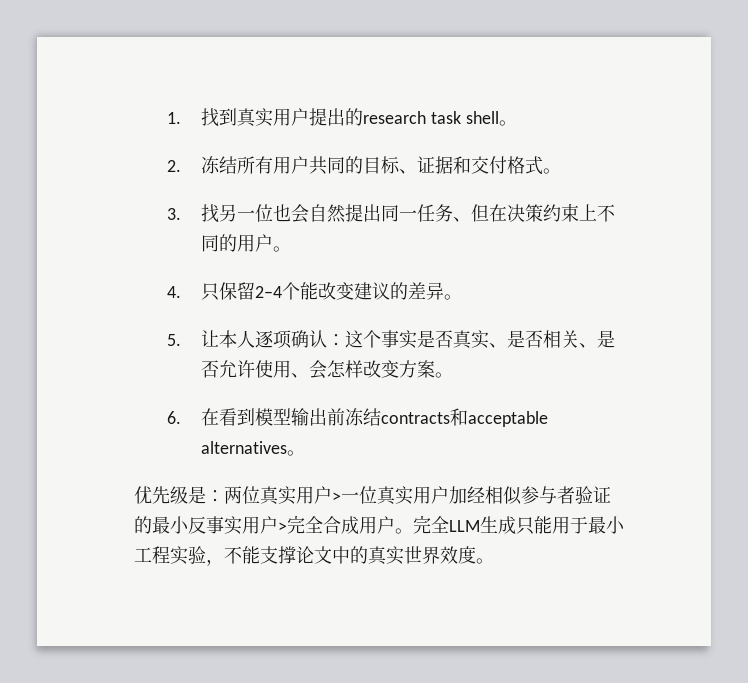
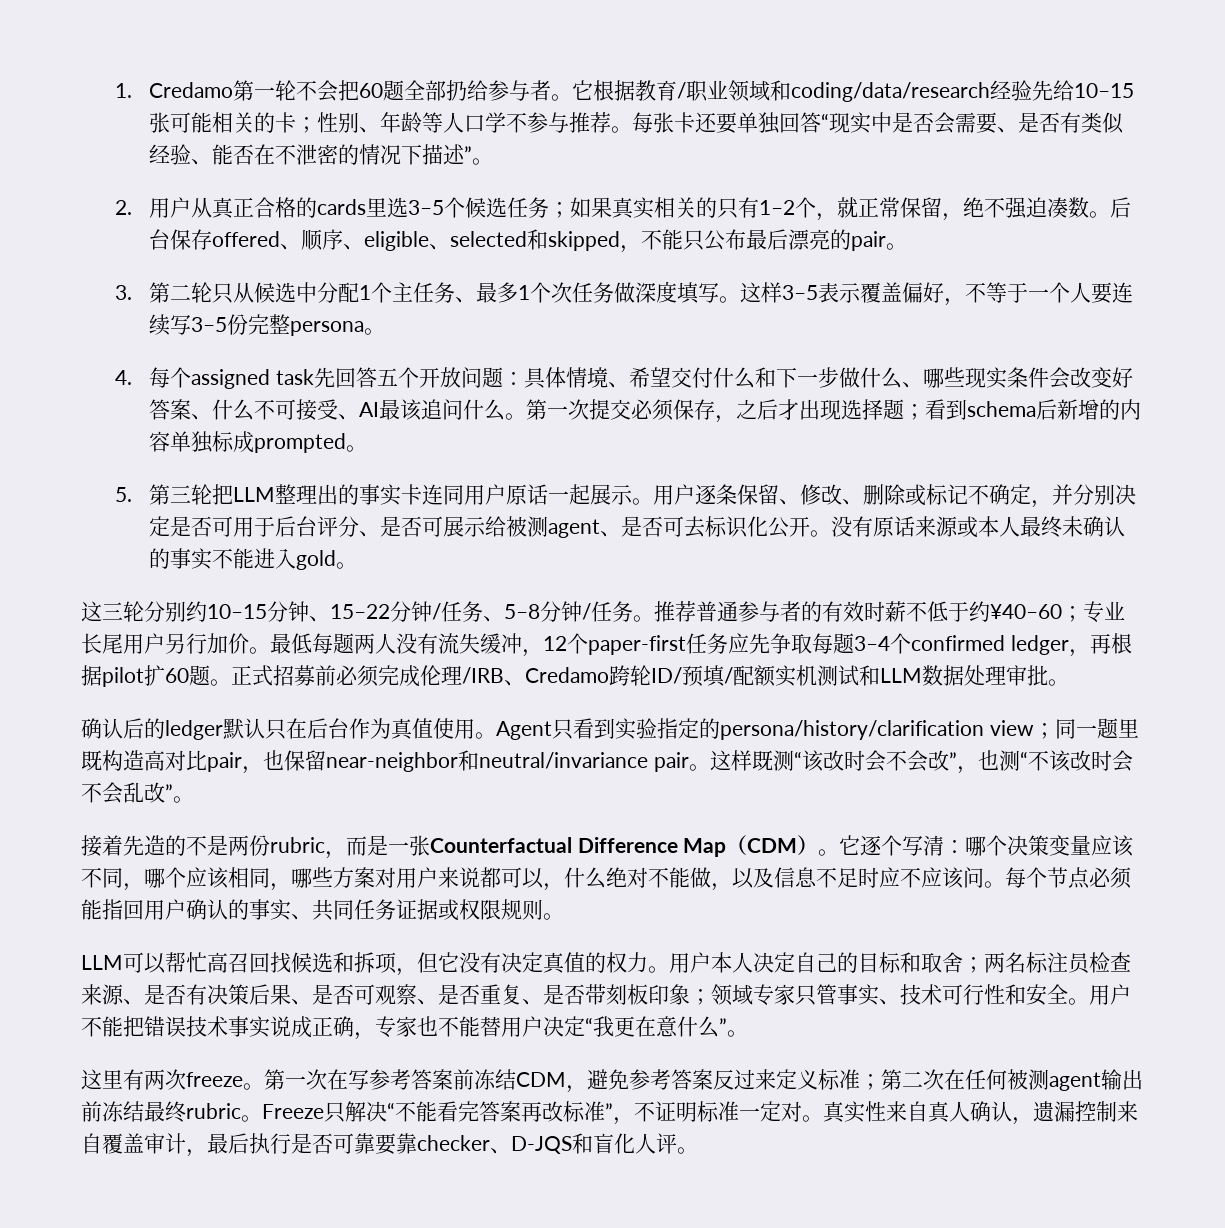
[200,108,517,127] [167,156,561,175] [167,204,615,223] [200,234,291,252] [167,282,462,301] [167,330,615,349] [200,360,453,379] [167,408,548,427] [200,441,305,456] [134,486,611,505] [134,515,625,535] [134,546,476,566] 找到真实用户提出的research task shell。 // 2.冻结所有用户共同的目标、证据和交付格式。 // 3.找另一位也会自然提出同一任务、但在决策约束上不同的用户。 // 4.只保留2–4个能改变建议的差异。 // 5.让本人逐项确认：这个事实是否真实、是否相关、是否允许使用、会怎样改变方案。 // 6.在看到模型输出前冻结contracts和acceptable alternatives。 // 优先级是：两位真实用户>一位真实用户加经相似参与者验证的最小反事实用户>完全合成用户。完全LLM生成只能用于最小工程实验，不能支撑论文中的真实世界效度 -> [149,80,1135,102] [149,112,1125,134] [149,144,494,165] [115,197,1132,221] [149,229,908,253] [115,281,1134,306] [149,314,386,336] [115,367,1133,389] [149,399,1142,423] [149,431,368,453] [115,484,1137,508] [149,516,1126,538] [149,548,358,570] [81,601,1125,623] [81,633,1132,657] [81,665,1069,687] [81,718,1139,740] [81,750,1133,774] [81,782,194,804] [81,835,1135,859] [81,867,1132,891] [81,899,564,921] [81,952,1131,976] [81,984,1131,1006] [81,1016,748,1040] [81,1069,1143,1093] [81,1101,1138,1125] [81,1133,677,1157] Credamo第一轮不会把60题全部扔给参与者。它根据教育/职业领域和coding/data/research经验先给10–15张可能相关的卡；性别、年龄等人口学不参与推荐。每张卡还要单独回答“现实中是否会需要、是否有类似经验、能否在不泄密的情况下描述”。 // 2.用户从真正合格的cards里选3–5个候选任务；如果真实相关的只有1–2个，就正常保留，绝不强迫凑数。后台保存offered、顺序、eligible、selected和skipped，不能只公布最后漂亮的pair。 // 3.第二轮只从候选中分配1个主任务、最多1个次任务做深度填写。这样3–5表示覆盖偏好，不等于一个人要连续写3–5份完整persona。 // 4.每个assigned task先回答五个开放问题：具体情境、希望交付什么和下一步做什么、哪些现实条件会改变好答案、什么不可接受、AI最该追问什么。第一次提交必须保存，之后才出现选择题；看到schema后新增的内容单独标成prompted。 // 5.第三轮把LLM整理出的事实卡连同用户原话一起展示。用户逐条保留、修改、删除或标记不确定，并分别决定是否可用于后台评分、是否可展示给被测agent、是否可去标识化公开。没有原话来源或本人最终未确认的事实不能进入gold。 // 这三轮分别约10–15分钟、15–22分钟/任务、5–8分钟/任务。推荐普通参与者的有效时薪不低于约¥40–60；专业长尾用户另行加价。最低每题两人没有流失缓冲，12个paper-first任务应先争取每题3–4个confirmed ledger，再根据pilot扩60题。正式招募前必须完成伦理/IRB、Credamo跨轮ID/预填/配额实机测试和LLM数据处理审批。 // 确认后的ledger默认只在后台作为真值使用。Agent只看到实验指定的persona/history/clarification view；同一题里既构造高对比pair，也保留near-neighbor和neutral/invariance pair。这样既测“该改时会不会改”，也测“不该改时会不会乱改”。 // 接着先造的不是两份rubric，而是一张Counterfactual Difference Map（CDM）。它逐个写清：哪个决策变量应该不同，哪个应该相同，哪些方案对用户来说都可以，什么绝对不能做，以及信息不足时应不应该问。每个节点必须能指回用户确认的事实、共同任务证据或权限规则。 // LLM可以帮忙高召回找候选和拆项，但它没有决定真值的权力。用户本人决定自己的目标和取舍；两名标注员检查来源、是否有决策后果、是否可观察、是否重复、是否带刻板印象；领域专家只管事实、技术可行性和安全。用户不能把错误技术事实说成正确，专家也不能替用户决定“我更在意什么”。 // 这里有两次freeze。第一次在写参考答案前冻结CDM，避免参考答案反过来定义标准；第二次在任何被测agent输出前冻结最终rubric。Freeze只解决“不能看完答案再改标准”，不证明标准一定对。真实性来自真人确认，遗漏控制来自覆盖审计，最后执行是否可靠要靠checker、D-JQS和盲化人评

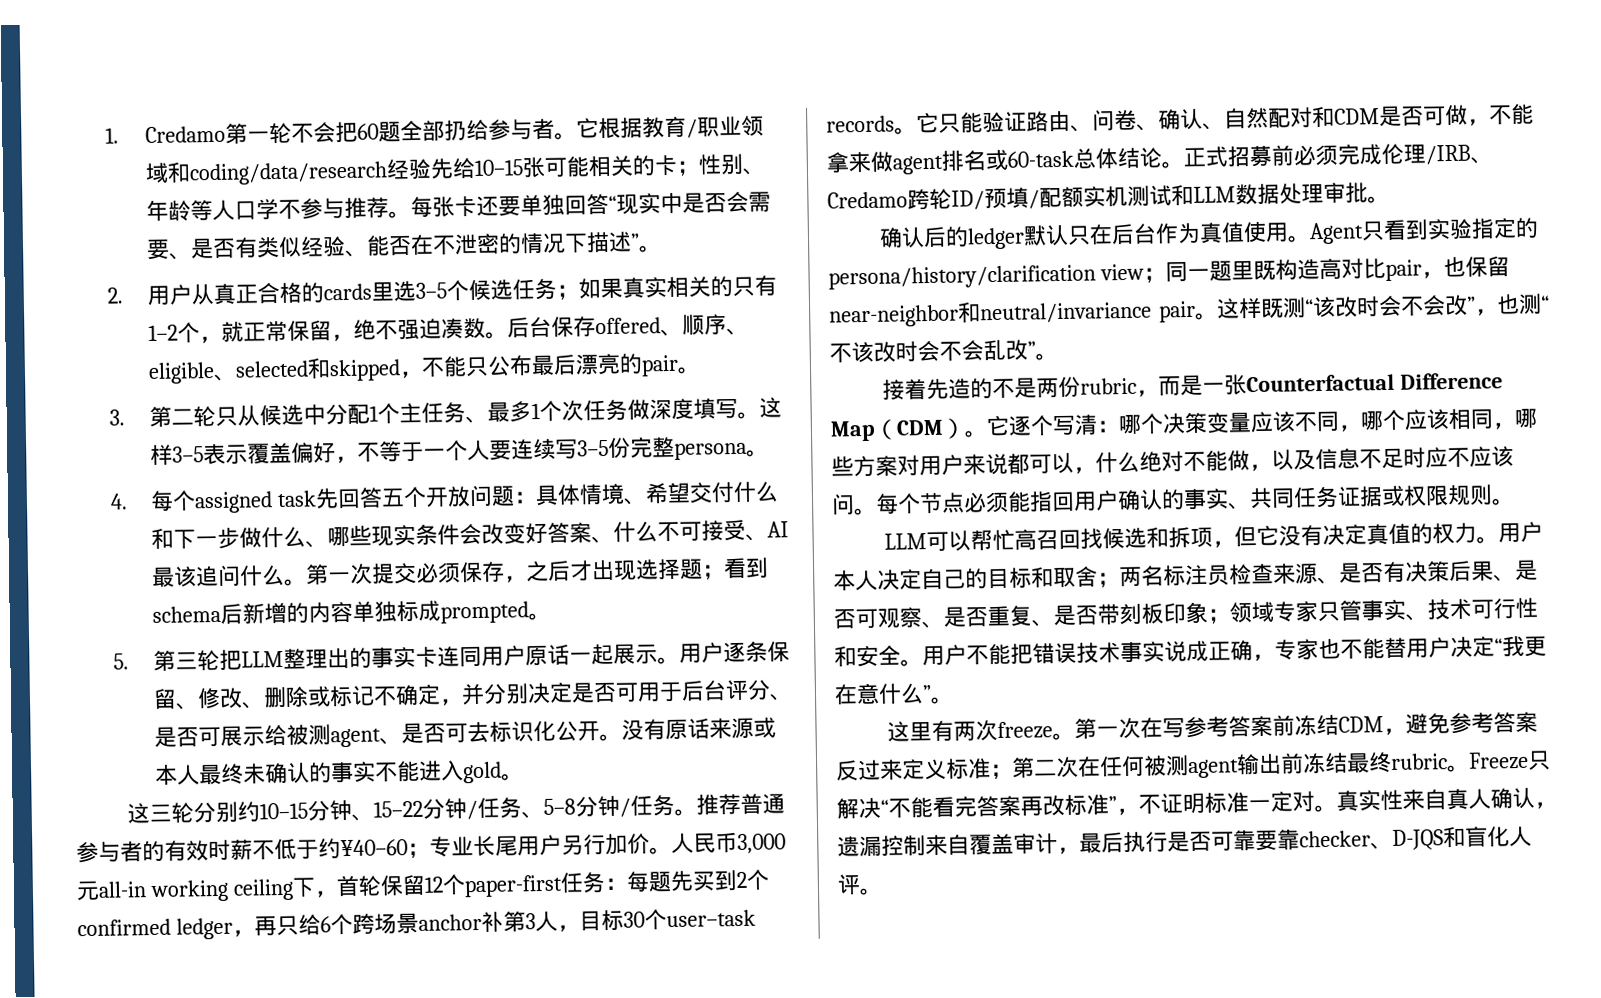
[270,633,1132,657] [81,665,210,687] 最低每题两人没有流失缓冲，12个paper-first任务应先争取每题3–4个confirmed ledger，再根据pilot扩60题 -> [671,832,786,855] [76,869,769,903] [77,909,756,940] [826,103,1534,135] [826,147,1162,175] 人民币3,000元all-in working ceiling下，首轮保留12个paper-first任务：每题先买到2个confirmed ledger，再只给6个跨场景anchor补第3人，目标30个user–task records。它只能验证路由、问卷、确认、自然配对和CDM是否可做，不能拿来做agent排名或60-task总体结论

